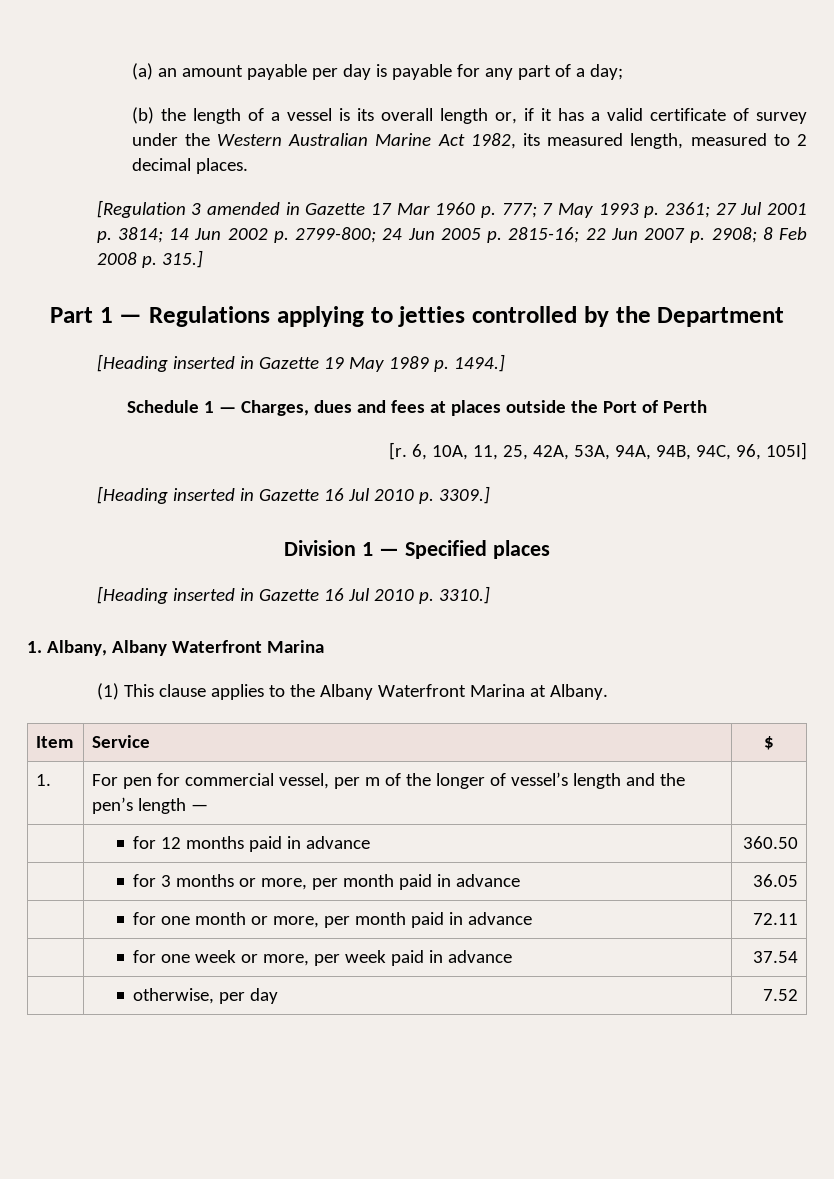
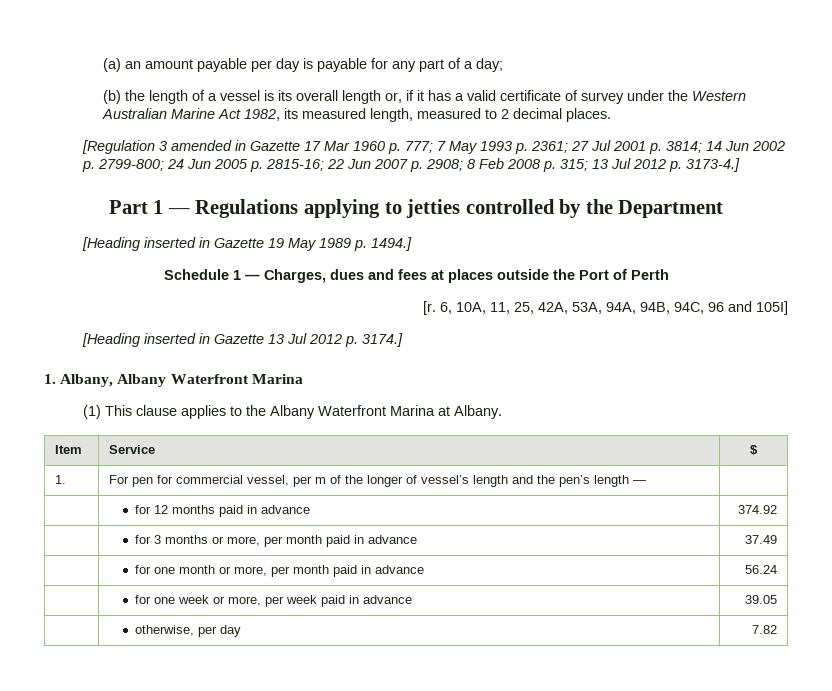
[161,250,203,268] 315.] -> [560,158,741,172] 315; 13 Jul 2012 p. 3173-4.]
[736,444,762,460] 96, -> [708,301,752,312] 96 and
[323,486,490,504] [284,540,550,559] [96,586,490,604] 16 Jul 2010 p. 3309.] // Division 1 — Specified places // [Heading inserted in Gazette 16 Jul 2010 p. 3310.] -> [268,333,404,347] 13 Jul 2012 p. 3174.]
[742,836,798,849] 360.50 -> [738,505,778,514] 374.92
[752,874,798,887] 36.05 -> [745,535,778,544] 37.49
[752,913,798,925] 72.11 -> [745,565,778,574] 56.24
[752,951,798,963] 37.54 -> [745,595,778,604] 39.05
[762,989,798,1001] 7.52 -> [752,625,778,634] 7.82

